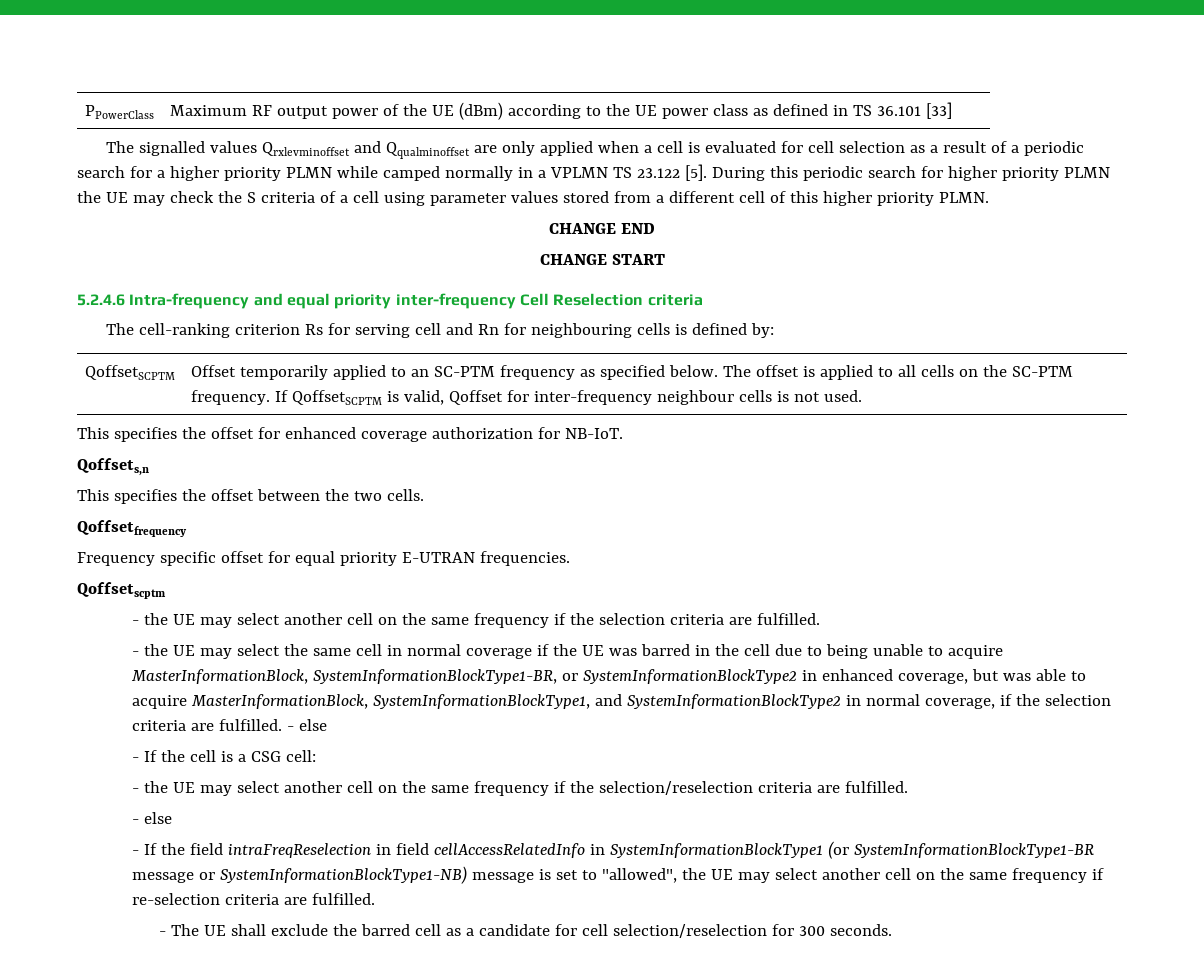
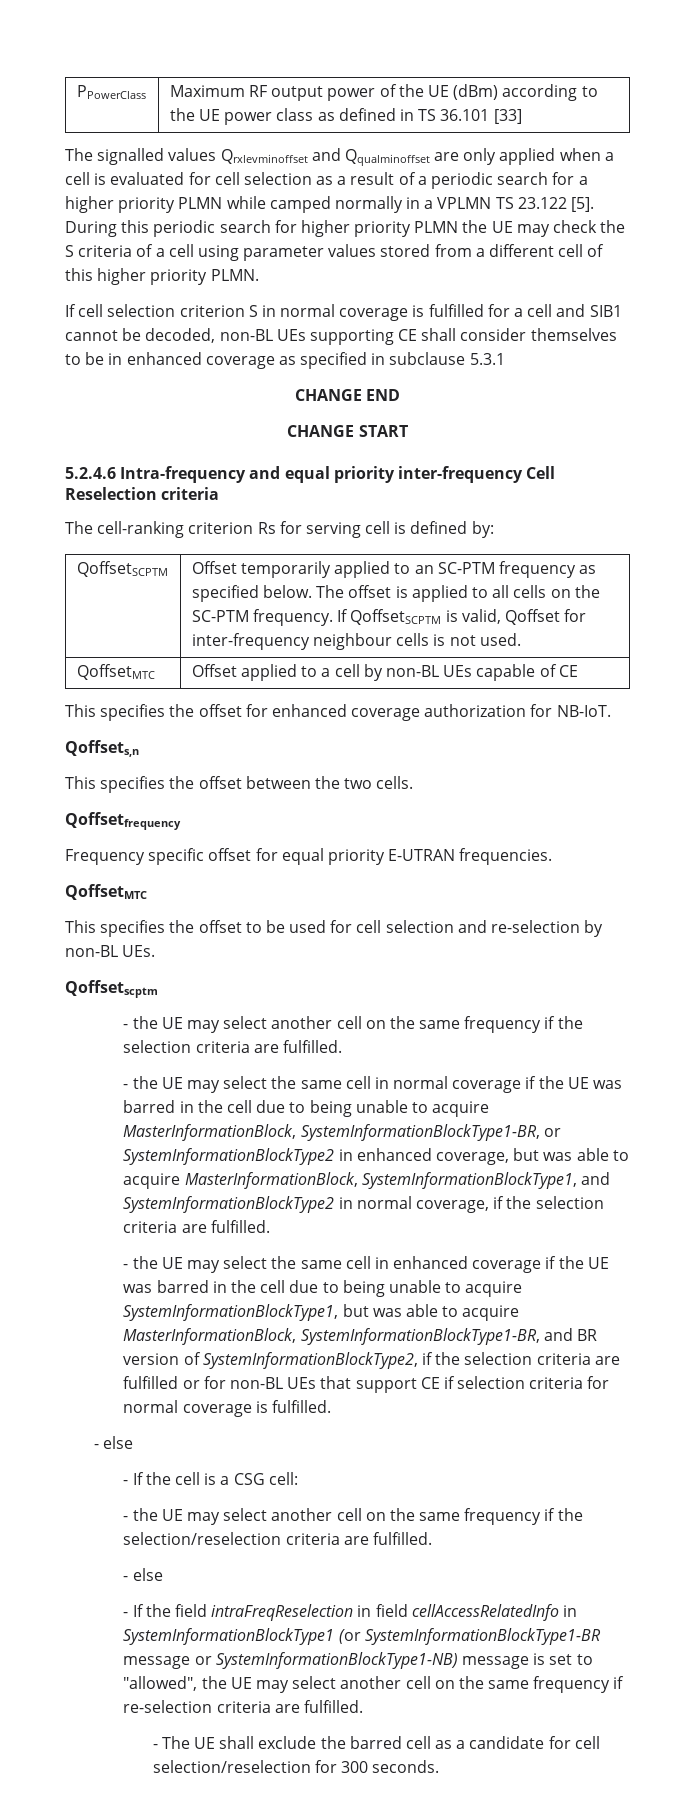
(989, 197) none -> [65,304,622,321] [65,328,617,345] [65,352,505,369] // If cell selection criterion S in normal coverage is fulfilled for a cell and SIB1 cannot be decoded, non-BL UEs supporting CE shall consider themselves to be in enhanced coverage as specified in subclause 5.3.1
[446,323,671,338] and Rn for neighbouring cells -> (391, 527) none
(862, 396) none -> [76,664,155,680] [191,664,578,681] // QoffsetMTC | Offset applied to a cell by non-BL UEs capable of CE
(570, 558) none -> [65,884,147,900] [65,920,604,937] [65,945,156,957] // QoffsetMTC // This specifies the offset to be used for cell selection and re-selection by non-BL UEs.
(282, 725) none -> [123,1256,609,1273] [123,1280,523,1297] [123,1304,520,1321] [123,1328,597,1345] [123,1352,620,1369] [123,1376,610,1393] [123,1400,331,1417] // - the UE may select the same cell in enhanced coverage if the UE was barred in the cell due to being unable to acquire SystemInformationBlockType1, but was able to acquire MasterInformationBlock, SystemInformationBlockType1-BR, and BR version of SystemInformationBlockType2, if the selection criteria are fulfilled or for non-BL UEs that support CE if selection criteria for normal coverage is fulfilled. //

